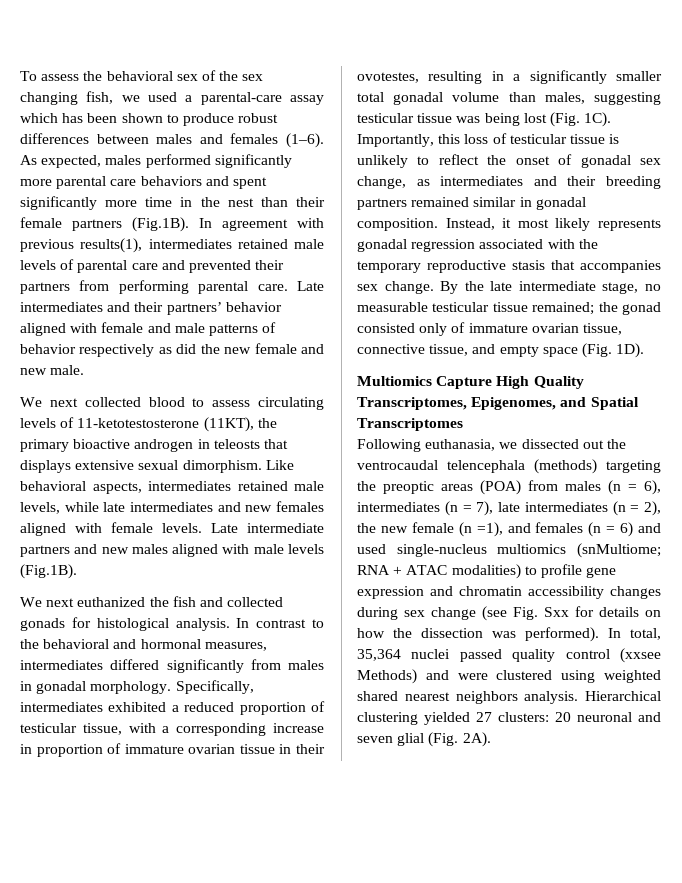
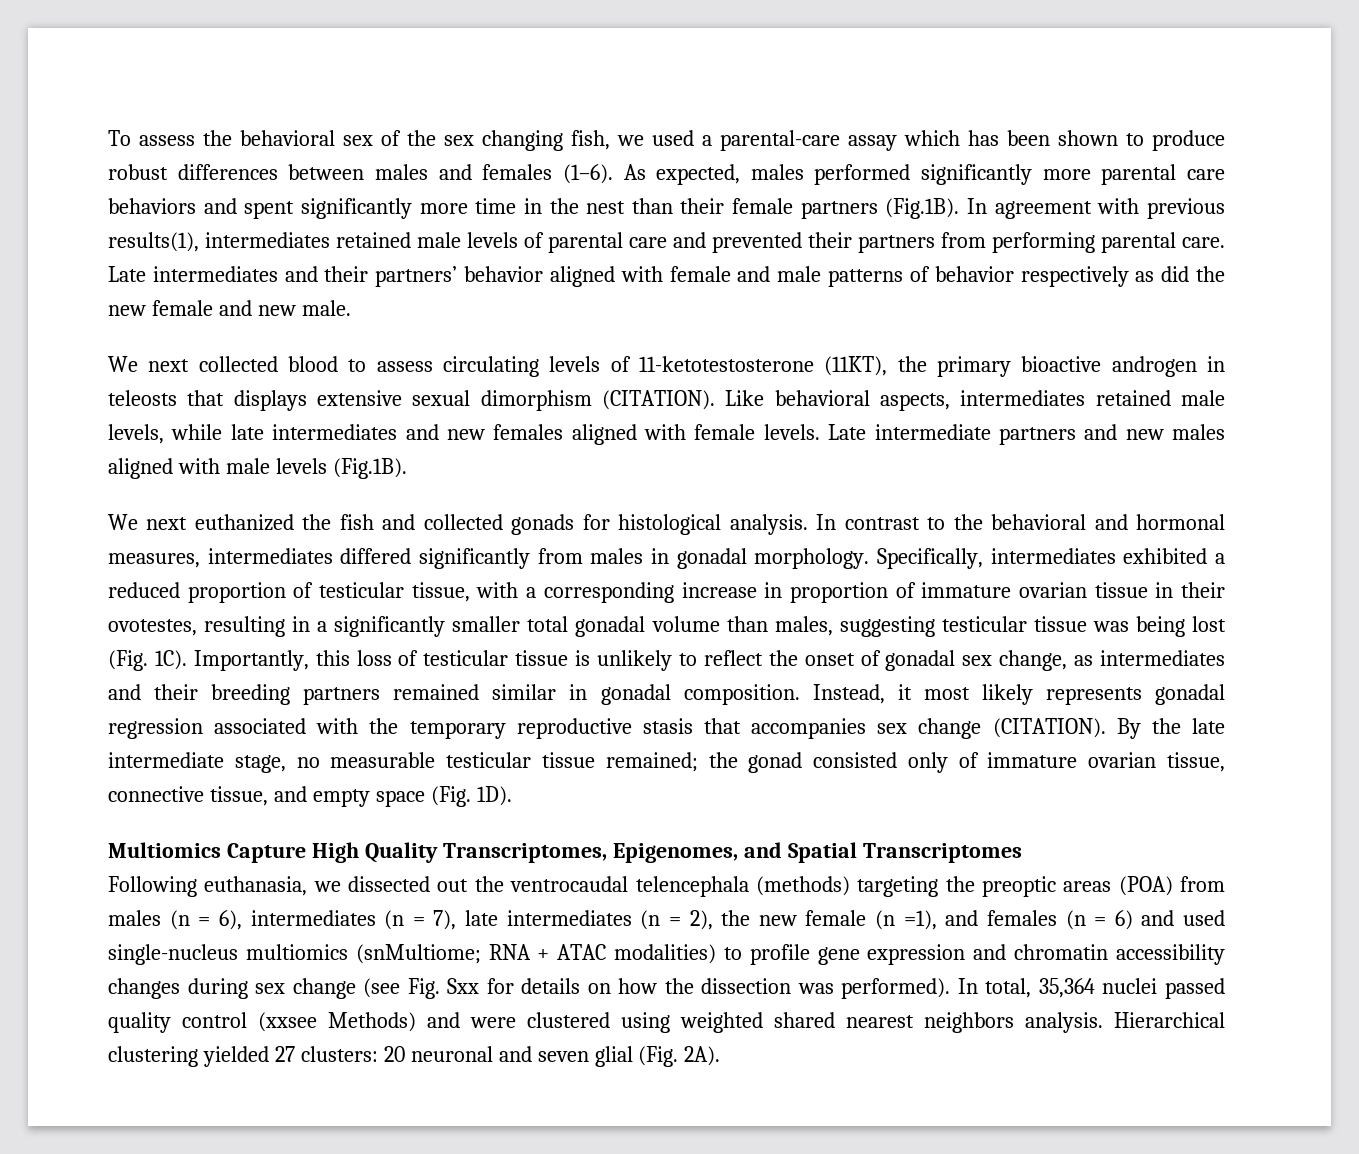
[182,460,262,473] dimorphism. -> [480,390,715,411] dimorphism (CITATION).
[384,281,434,294] change. -> [918,718,1106,739] change (CITATION).

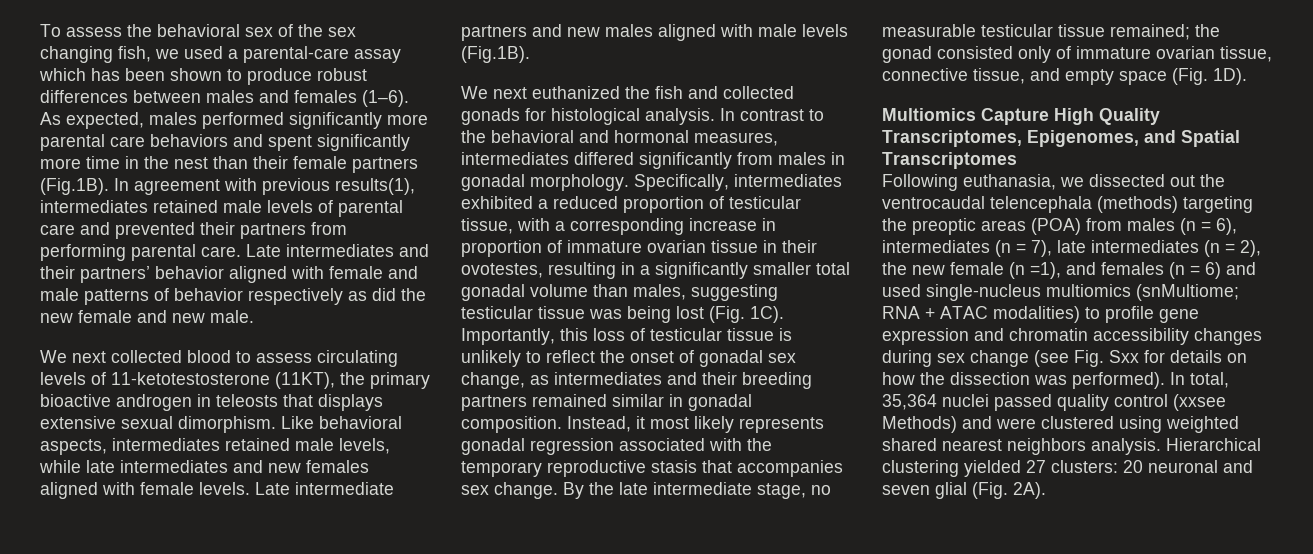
[480,390,715,411] dimorphism (CITATION). -> [178,416,276,433] dimorphism.
[918,718,1106,739] change (CITATION). -> [494,482,558,499] change.

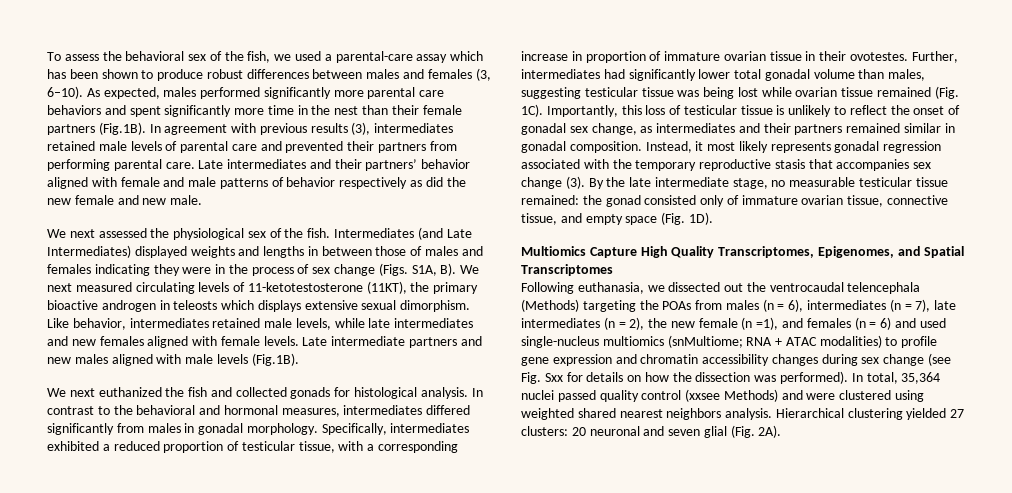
[328,27,356,37] [40,46,113,63] sex changing -> (244, 56) none
[362,90,409,107] (1–6). -> [475,68,491,81] [47,86,83,99] (3, 6–10).
[335,178,415,195] results(1), -> [310,122,371,135] results (3),
[111,350,312,363] collected blood to assess -> [98,227,472,240] [47,245,483,258] [47,263,480,276] [47,282,132,292] assessed the physiological sex of the fish. Intermediates (and Late Intermediates) displayed weights and lengths in between those of males and females indicating they were in the process of sex change (Figs. S1A, B). We next measured
[283,394,313,407] that -> [221,300,255,310] which
[319,416,402,429] [40,439,107,455] behavioral aspects, -> [72,318,126,330] behavior,
[461,262,811,279] ovotestes, resulting in a significantly smaller -> [850,51,958,63] [521,69,731,81] ovotestes. Further, intermediates had significantly lower
(704, 312) none -> [761,87,932,97] while ovarian tissue remained
[742,372,812,389] breeding -> (791, 128) none
[494,482,558,499] change. -> [521,176,585,189] change (3).
[1110,24,1190,40] remained; -> [521,195,579,205] remained:
[1097,196,1178,213] (methods) -> [521,299,579,312] (Methods)
[912,218,1081,235] preoptic areas (POA) -> [662,301,692,310] POAs

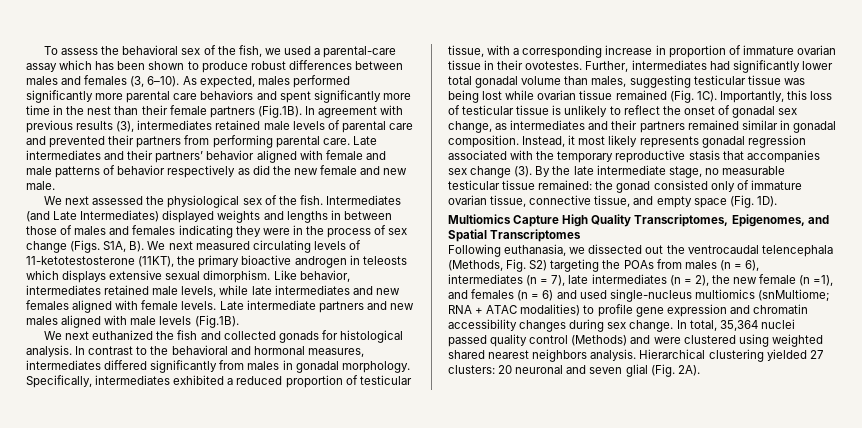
[521,299,579,312] (Methods) -> [448,259,548,272] (Methods, Fig. S2)
[883,353,952,366] [521,371,849,384] change (see Fig. Sxx for details on how the dissection was performed). -> [629,320,674,332] change.
[685,389,778,402] (xxsee Methods) -> [571,335,628,346] (Methods)

